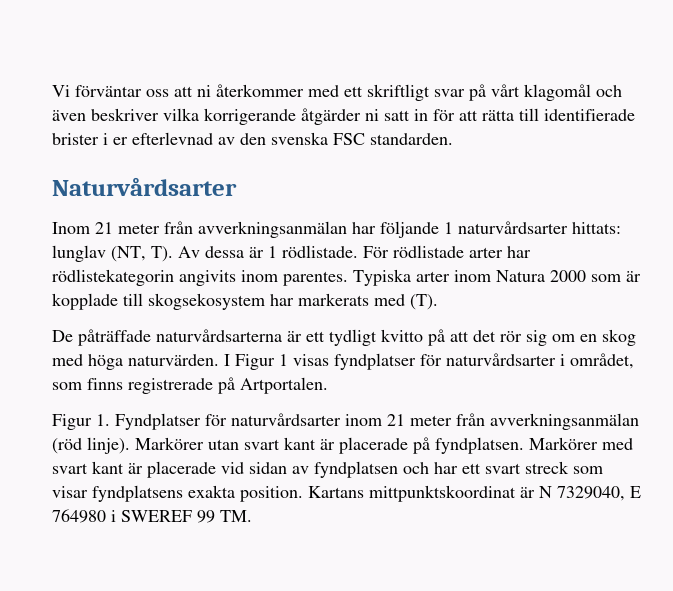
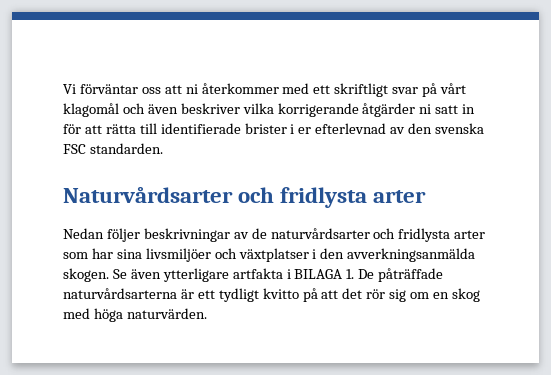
[52,221,621,238] [52,245,531,262] [52,269,641,286] [52,293,438,310] // Inom 21 meter från avverkningsanmälan har följande 1 naturvårdsarter hittats: lunglav (NT, T). Av dessa är 1 rödlistade. För rödlistade arter har rödlistekategorin angivits inom parentes. Typiska arter inom Natura 2000 som är kopplade till skogsekosystem har markerats med (T). // -> [238,187,427,208] [63,228,486,242] [63,248,476,262] [63,268,355,282] och fridlysta arter // Nedan följer beskrivningar av de naturvårdsarter och fridlysta arter som har sina livsmiljöer och växtplatser i den avverkningsanmälda skogen. Se även ytterligare artfakta i BILAGA 1.
[224,353,634,370] [52,377,328,394] [52,413,639,430] [52,437,633,454] [52,461,603,478] [52,485,641,502] [52,509,252,523] I Figur 1 visas fyndplatser för naturvårdsarter i området, som finns registrerade på Artportalen. // Figur 1. Fyndplatser för naturvårdsarter inom 21 meter från avverkningsanmälan (röd linje). Markörer utan svart kant är placerade på fyndplatsen. Markörer med svart kant är placerade vid sidan av fyndplatsen och har ett svart streck som visar fyndplatsens exakta position. Kartans mittpunktskoordinat är N 7329040, E 764980 i SWEREF 99 TM. -> (207, 313) none

